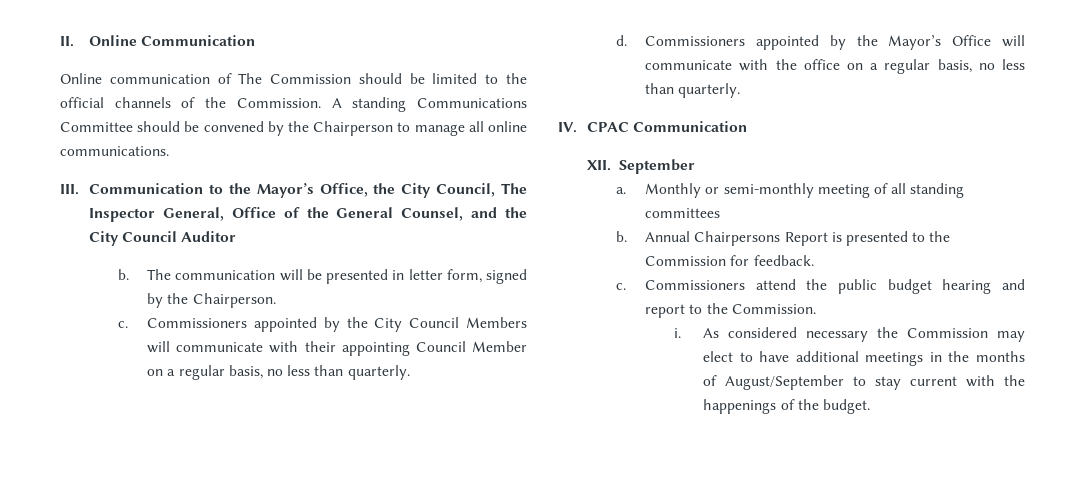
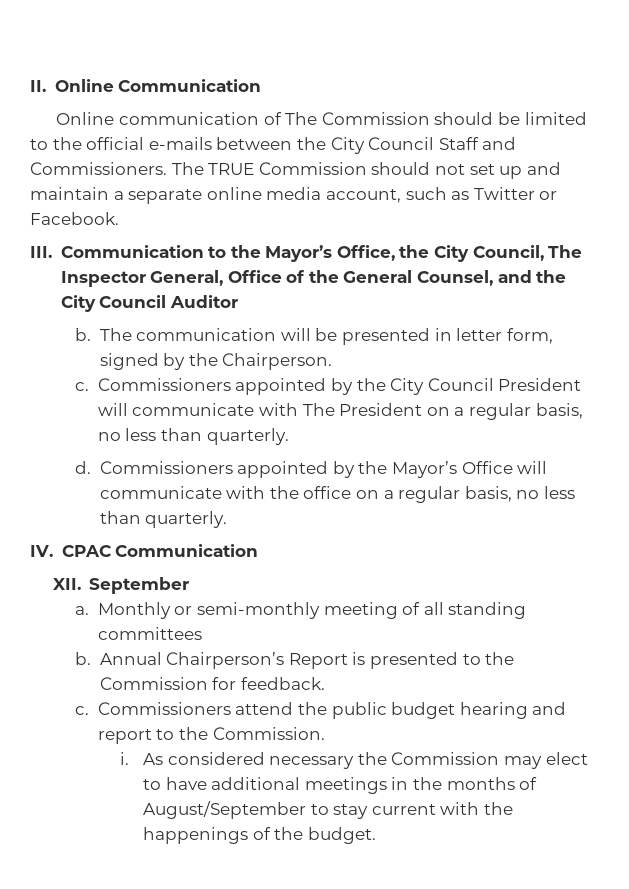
[114,97,527,112] [60,121,527,136] [60,146,169,156] channels of the Commission. A standing Communications Committee should be convened by the Chairperson to manage all online communications. -> [148,137,517,154] [30,162,561,179] [30,187,558,204] [30,212,119,225] e-mails between the City Council Staff and Commissioners. The TRUE Commission should not set up and maintain a separate online media account, such as Twitter or Facebook.
[465,317,527,328] [147,341,527,356] Members will communicate with their appointing Council Member -> [498,378,582,391] [97,403,423,416] President will communicate with The President
[694,231,781,246] Chairpersons -> [166,652,285,669] Chairperson’s

